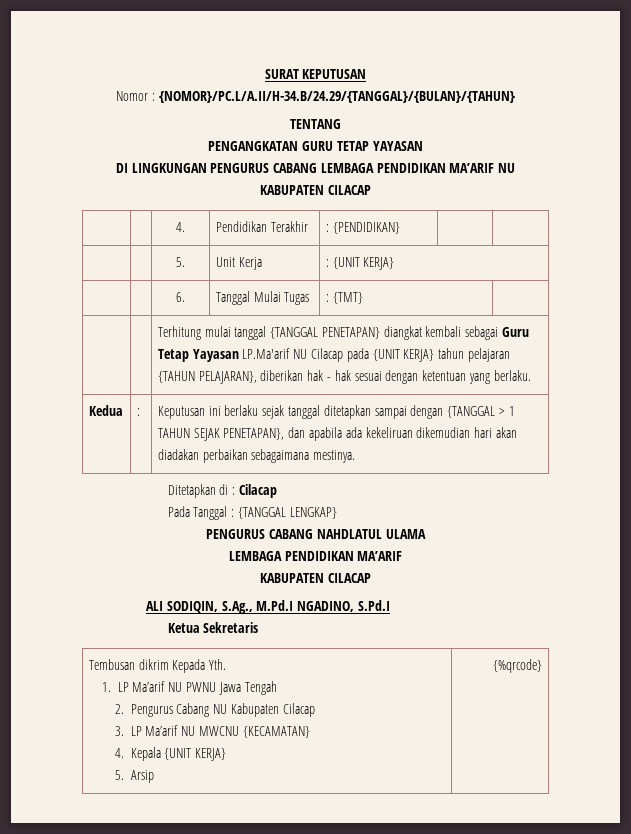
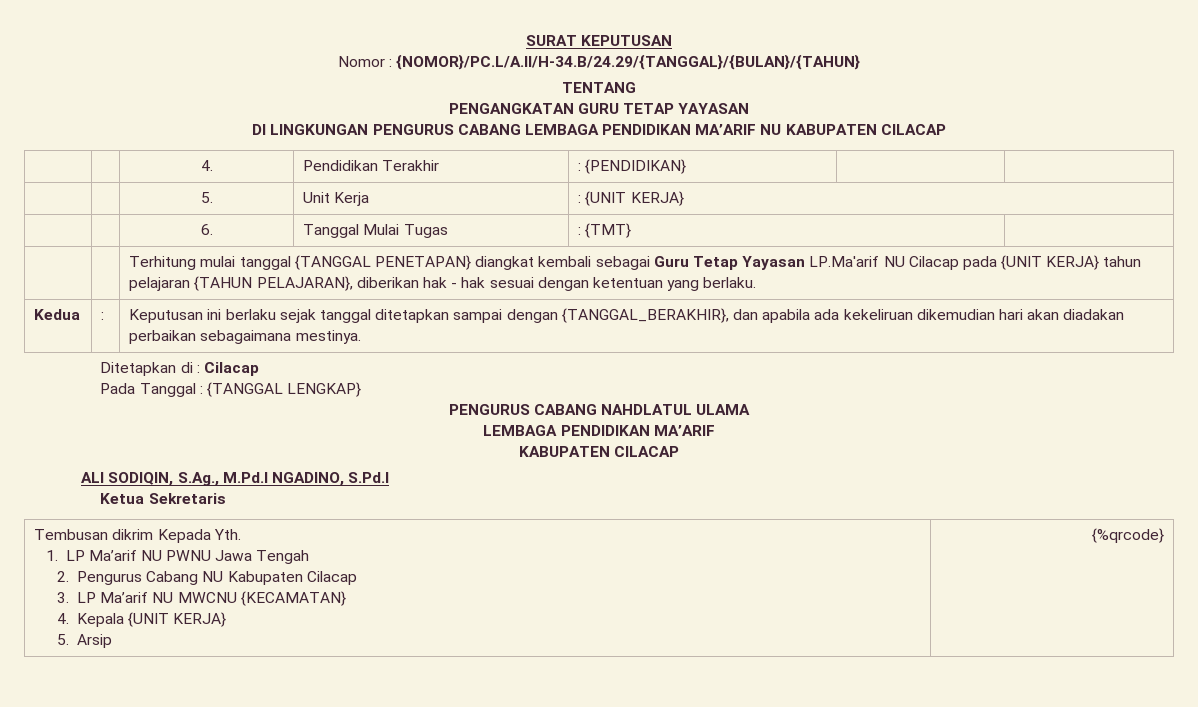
[447,406,515,418] [157,428,285,441] {TANGGAL > 1 TAHUN SEJAK PENETAPAN}, -> [561,308,729,323] {TANGGAL_BERAKHIR},

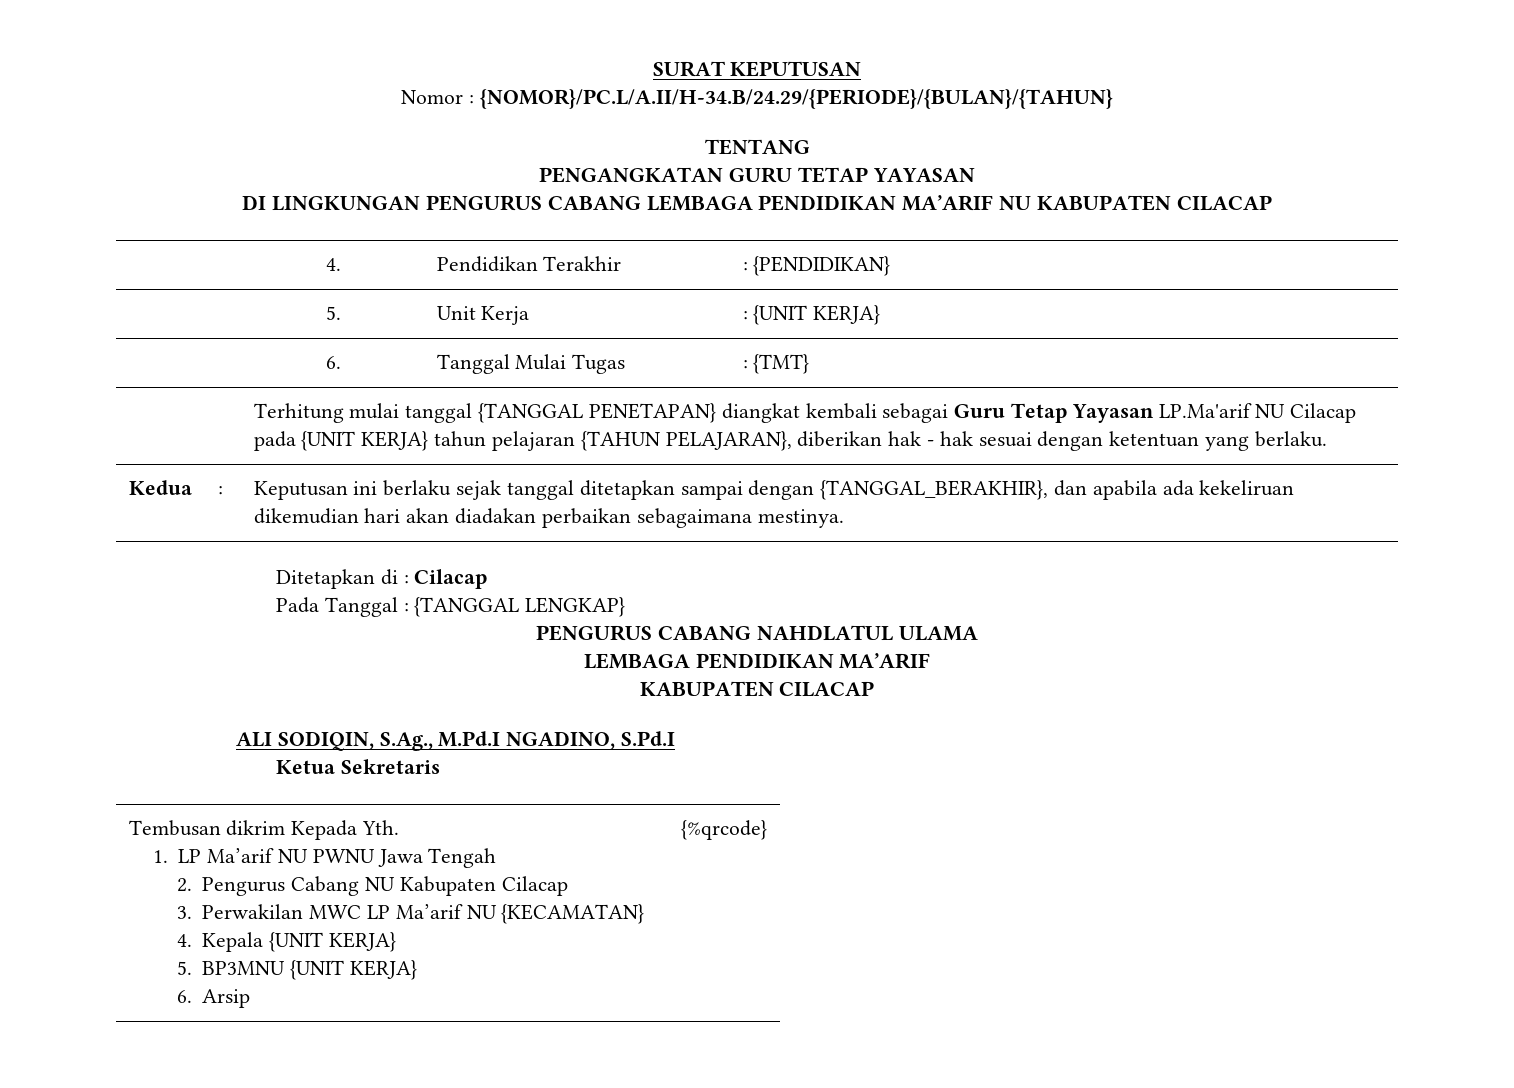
[396,54,861,70] {NOMOR}/PC.L/A.II/H-34.B/24.29/{TANGGAL}/{BULAN}/{TAHUN} -> [479,89,1113,109] {NOMOR}/PC.L/A.II/H-34.B/24.29/{PERIODE}/{BULAN}/{TAHUN}
[76,592,237,603] LP Ma’arif NU MWCNU -> [202,904,497,919] Perwakilan MWC LP Ma’arif NU
(70, 639) none -> [202,960,418,980] [176,990,192,1003] BP3MNU {UNIT KERJA} // 6.

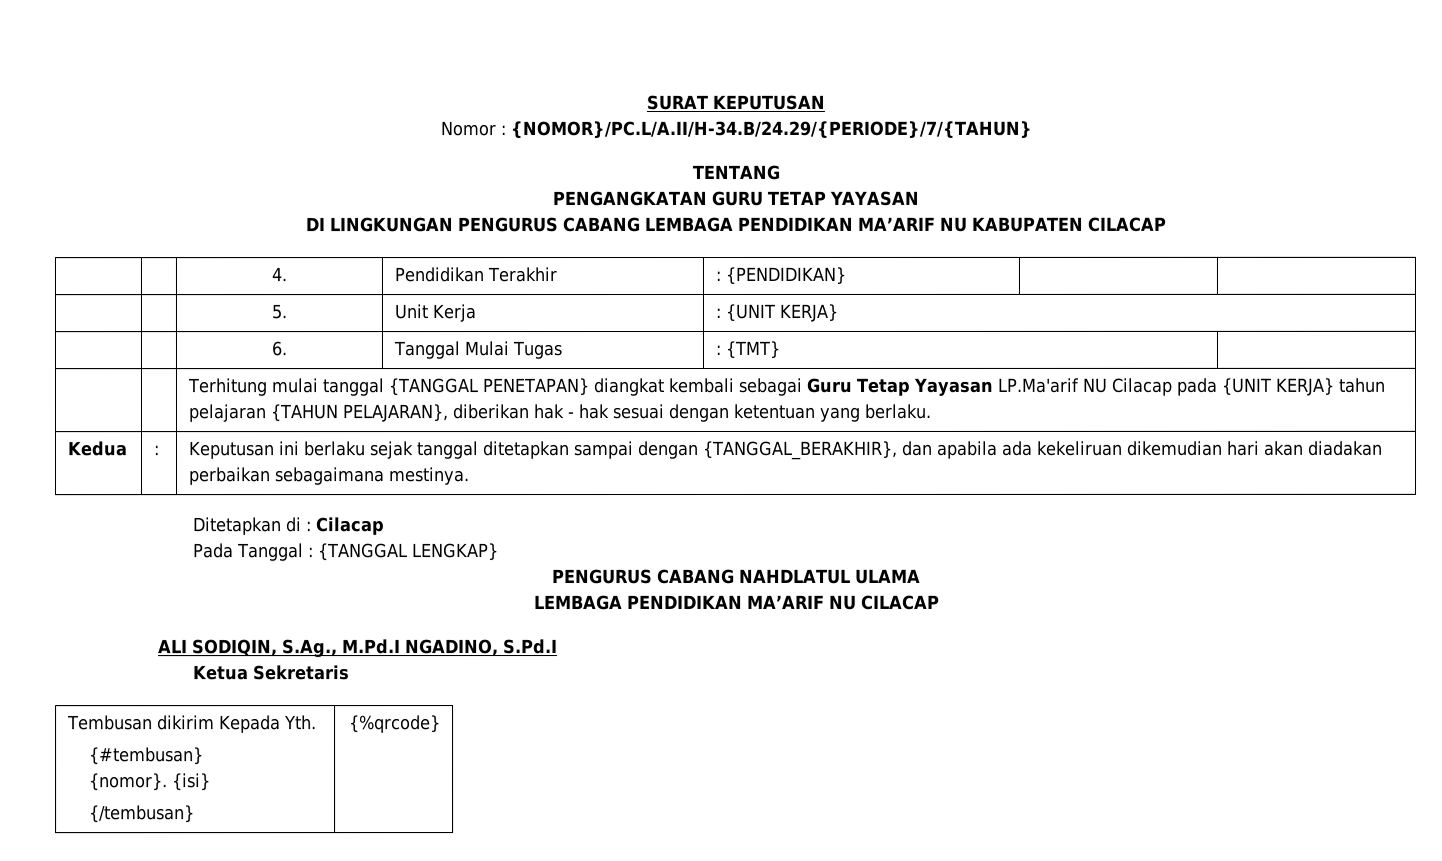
[479,89,1113,109] {NOMOR}/PC.L/A.II/H-34.B/24.29/{PERIODE}/{BULAN}/{TAHUN} -> [509,120,1032,139] {NOMOR}/PC.L/A.II/H-34.B/24.29/{PERIODE}/7/{TAHUN}
[639,681,774,697] // KABUPATEN -> [828,594,857,610] NU
[226,820,286,836] dikrim -> [157,715,216,731] dikirim
[152,848,497,868] [176,876,568,896] [176,904,645,924] [176,932,397,952] [176,960,418,980] [176,989,251,1008] 1. LP Ma’arif NU PWNU Jawa Tengah // 2. Pengurus Cabang NU Kabupaten Cilacap // 3. Perwakilan MWC LP Ma’arif NU {KECAMATAN} // 4. Kepala {UNIT KERJA} // 5. BP3MNU {UNIT KERJA} // 6. Arsip -> [88,747,204,765] [88,773,211,791] [88,805,195,823] {#tembusan} // {nomor}. {isi} // {/tembusan}

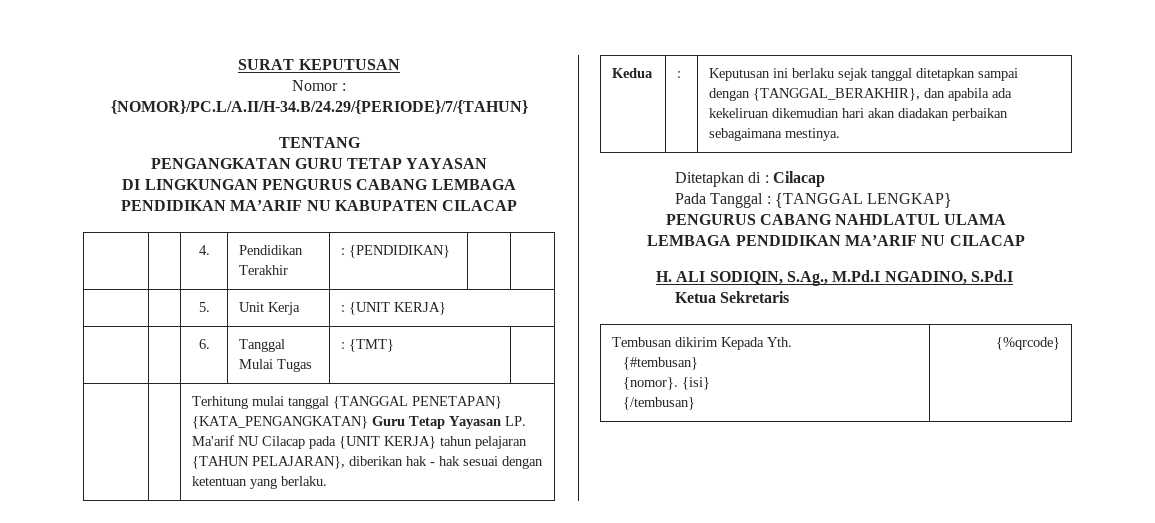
[593,377,803,397] diangkat kembali sebagai -> [192,416,369,429] {KATA_PENGANGKATAN}
[997,377,1080,393] LP.Ma'arif -> [505,416,527,426] [192,435,235,446] LP. Ma'arif
(940, 602) none -> [656,271,673,282] H.

